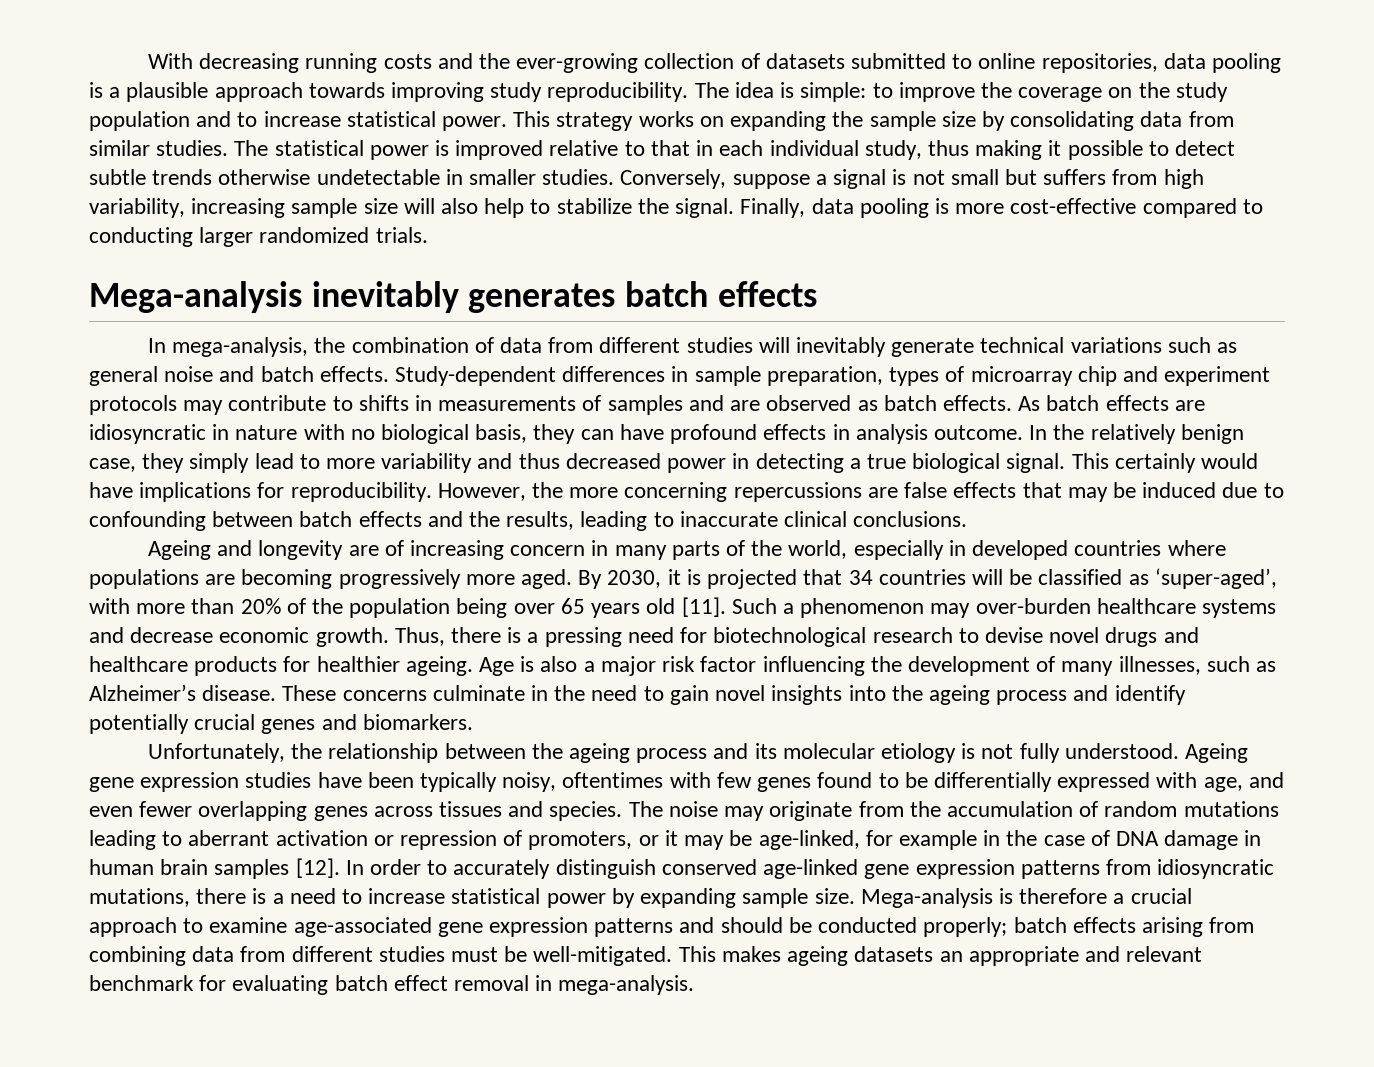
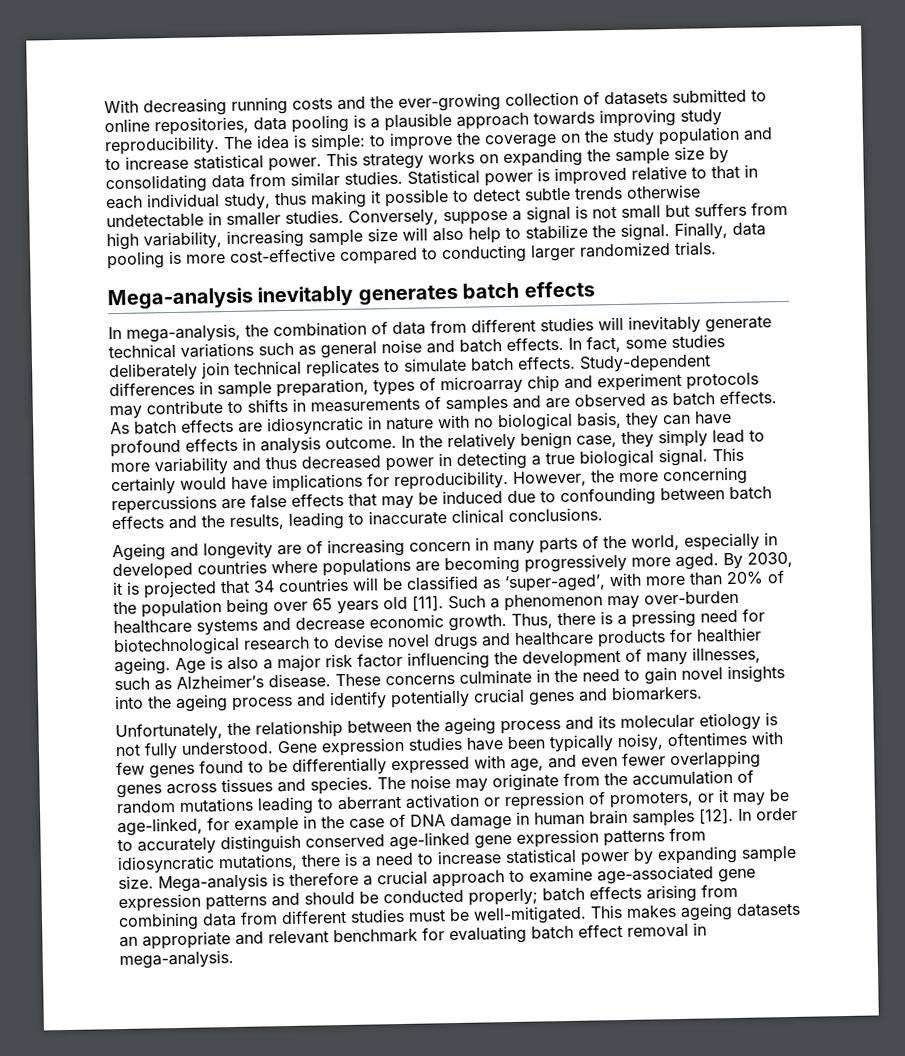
[234,140,364,156] The statistical -> [407,169,480,185] Statistical
(389, 374) none -> [568,334,725,353] [108,355,576,382] In fact, some studies deliberately join technical replicates to simulate batch effects.
[1185,743,1249,763] [89,777,134,792] Ageing gene -> [277,740,318,754] Gene

